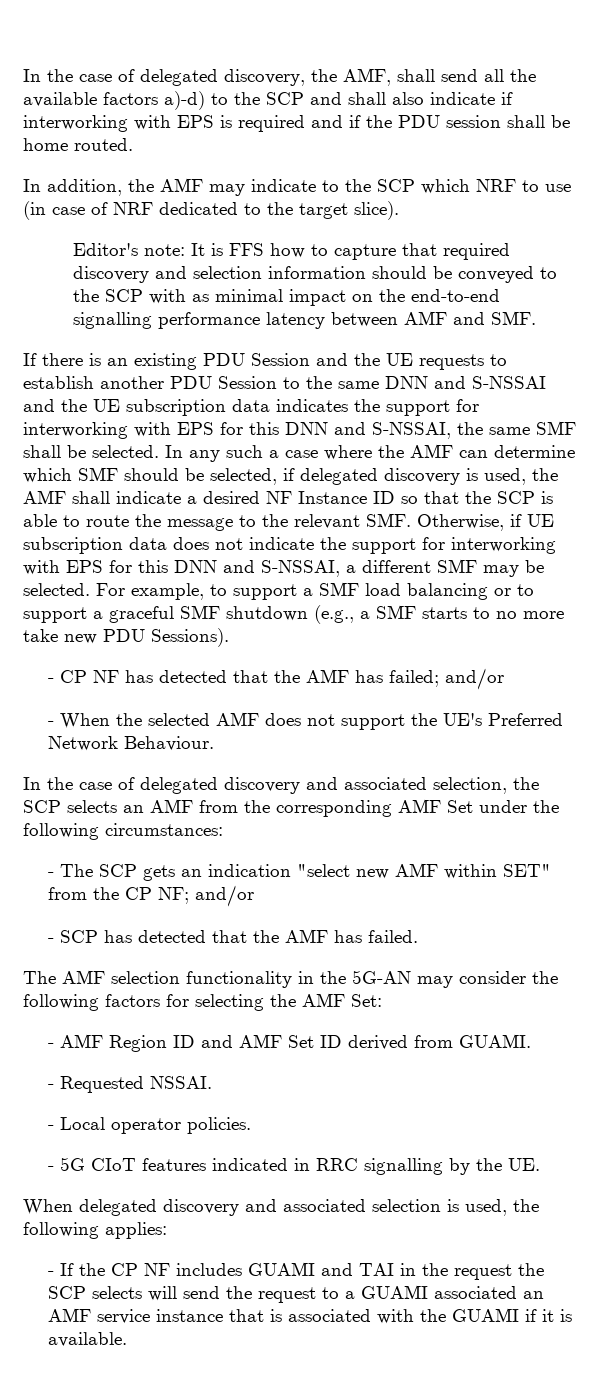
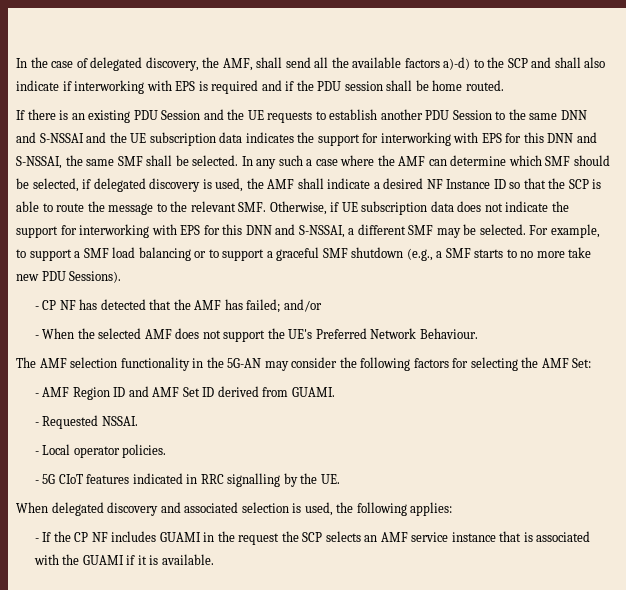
[23,178,571,196] [23,201,399,220] [72,243,510,260] [72,266,557,283] [72,289,500,306] [72,311,536,329] // In addition, the AMF may indicate to the SCP which NRF to use (in case of NRF dedicated to the target slice). // Editor's note: It is FFS how to capture that required discovery and selection information should be conveyed to the SCP with as minimal impact on the end-to-end signalling performance latency between AMF and SMF. -> (504, 85) none
[23,777,539,794] [23,799,559,817] [23,823,223,840] [47,863,551,881] [47,885,254,907] [47,929,418,943] // In the case of delegated discovery and associated selection, the SCP selects an AMF from the corresponding AMF Set under the following circumstances: // - The SCP gets an indication "select new AMF within SET" from the CP NF; and/or // - SCP has detected that the AMF has failed. -> (478, 333) none
[320,1263,394,1276] and TAI -> (201, 537) none
[147,1285,517,1303] will send the request to a GUAMI associated -> (361, 536) none

